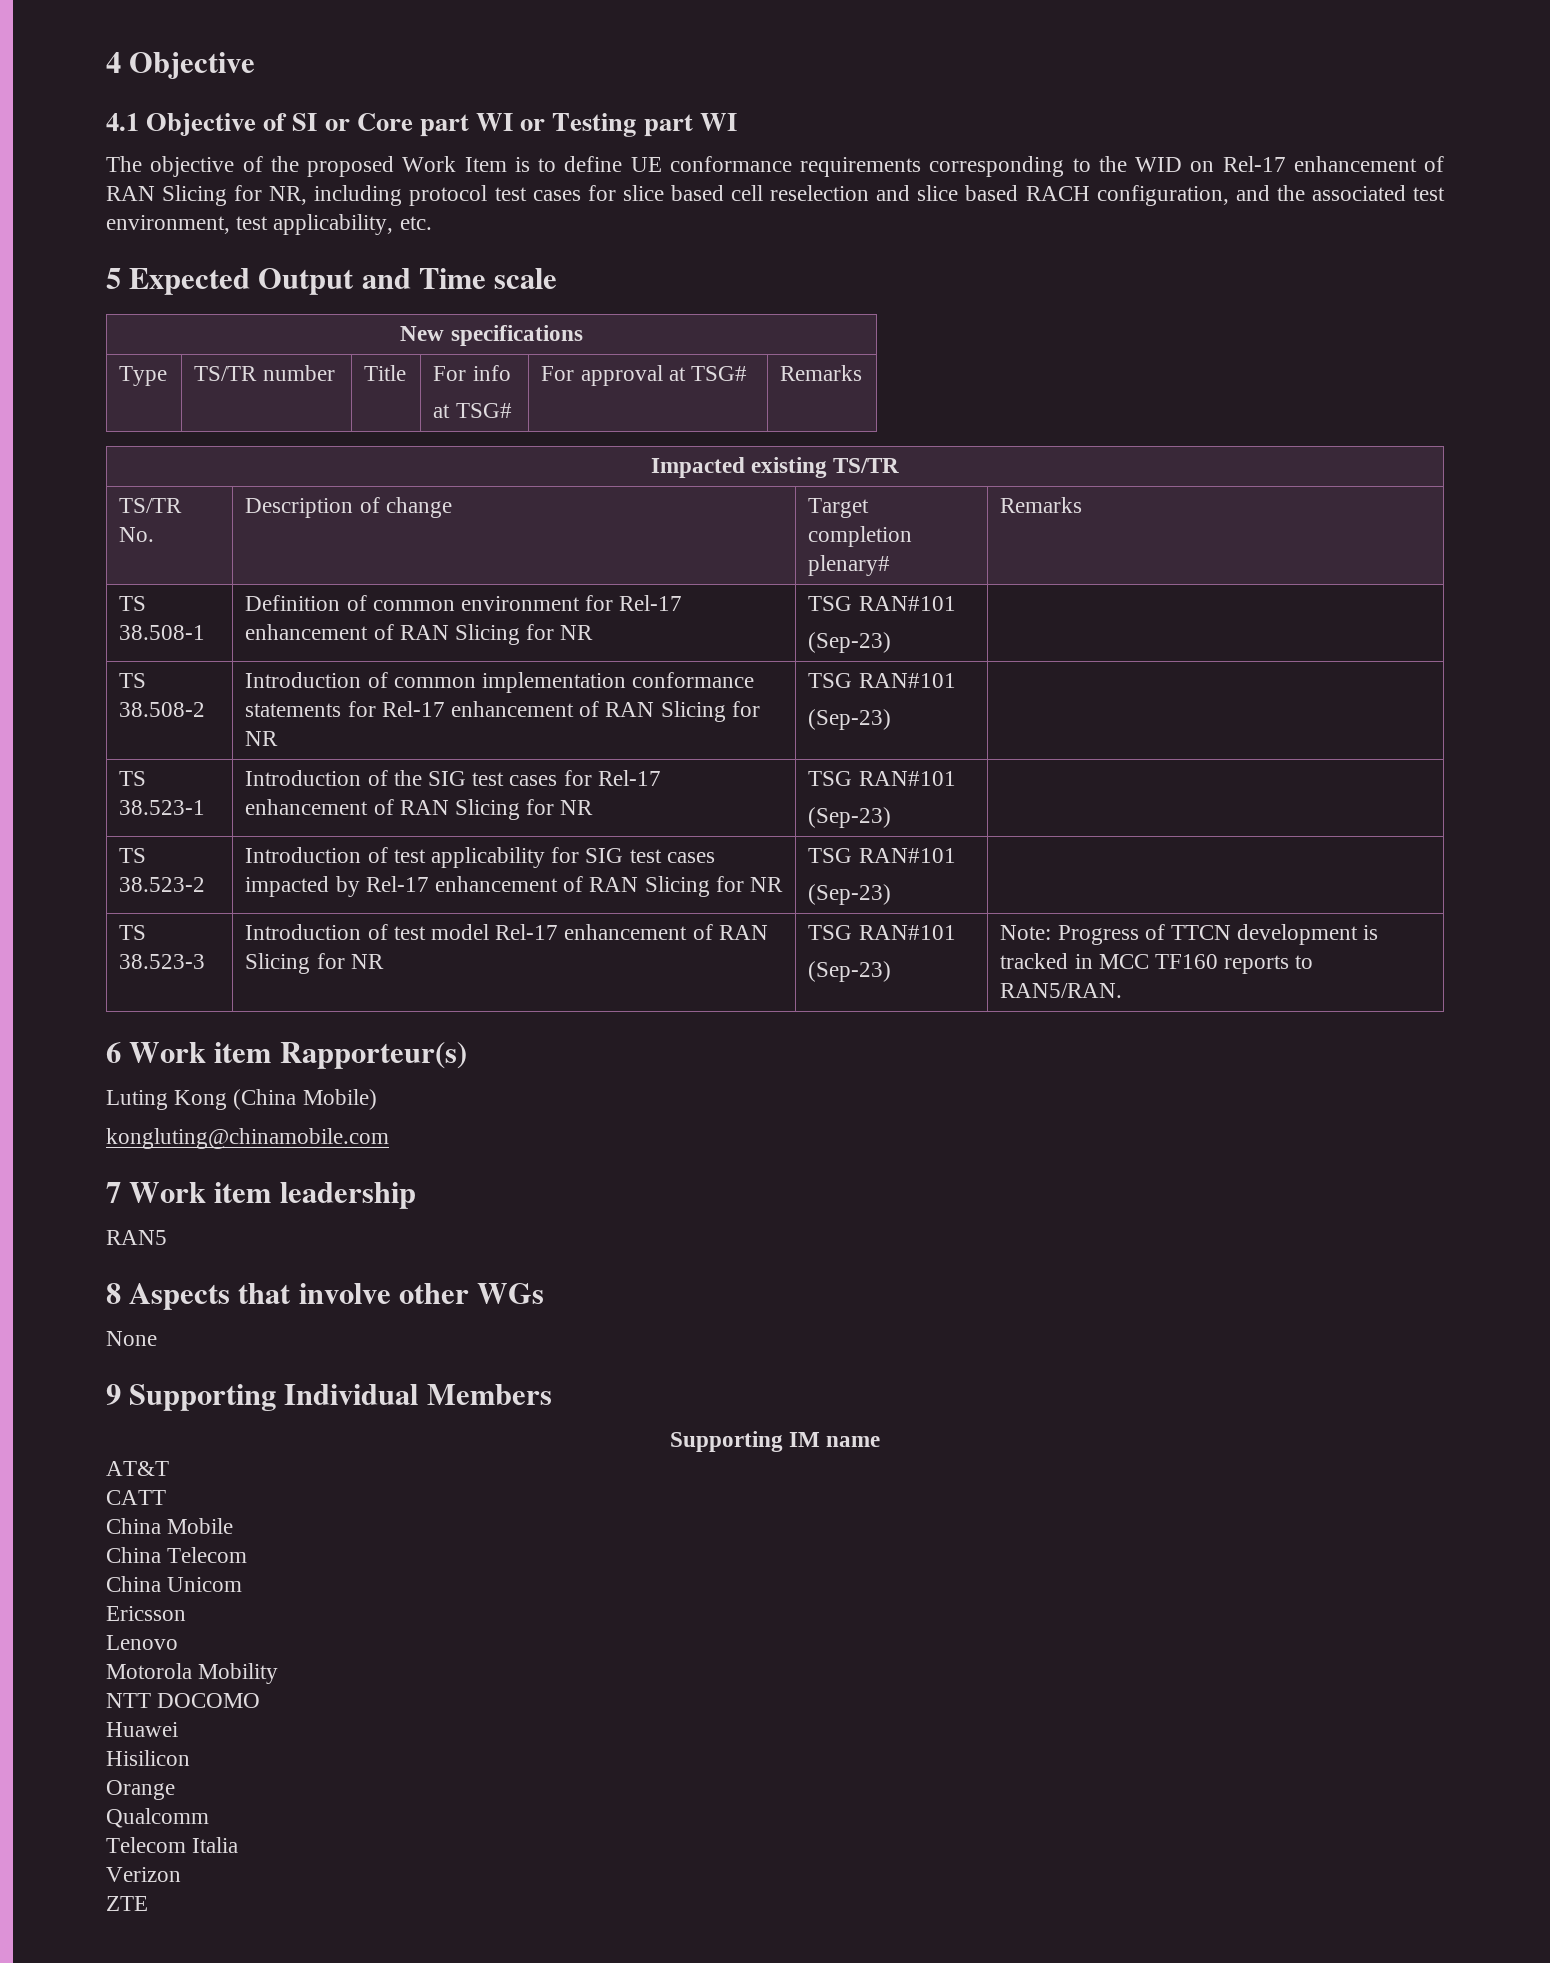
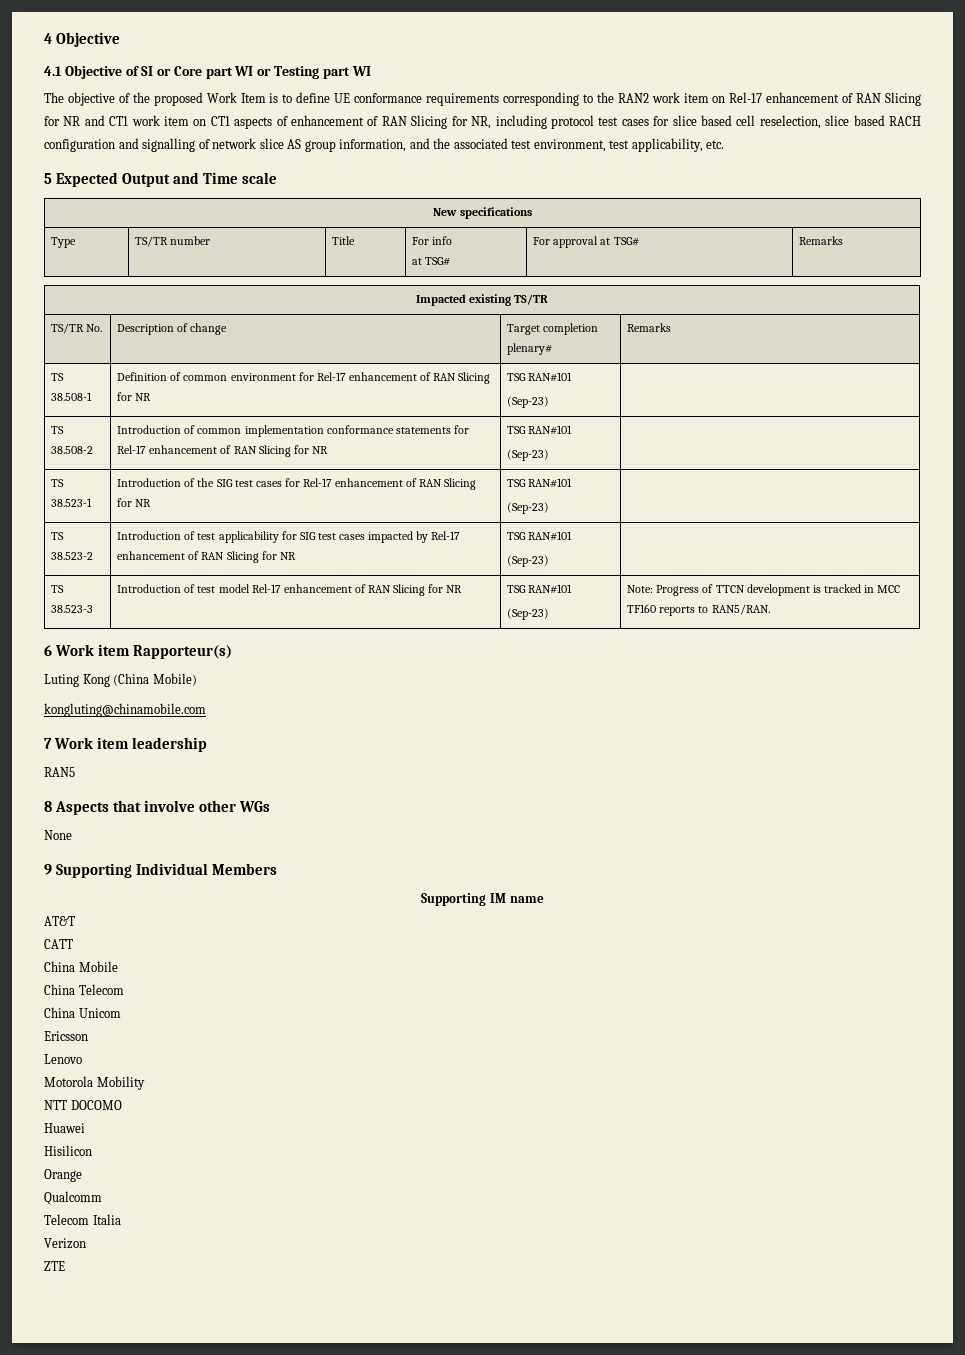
[1135,157,1182,172] WID -> [617,92,709,103] RAN2 work item
(263, 193) none -> [63,115,468,129] NR and CT1 work item on CT1 aspects of enhancement of RAN Slicing for
[770,185,911,201] reselection and -> [759,115,821,129] reselection,
[1096,185,1229,206] configuration, -> [44,138,407,152] configuration and signalling of network slice AS group information,

